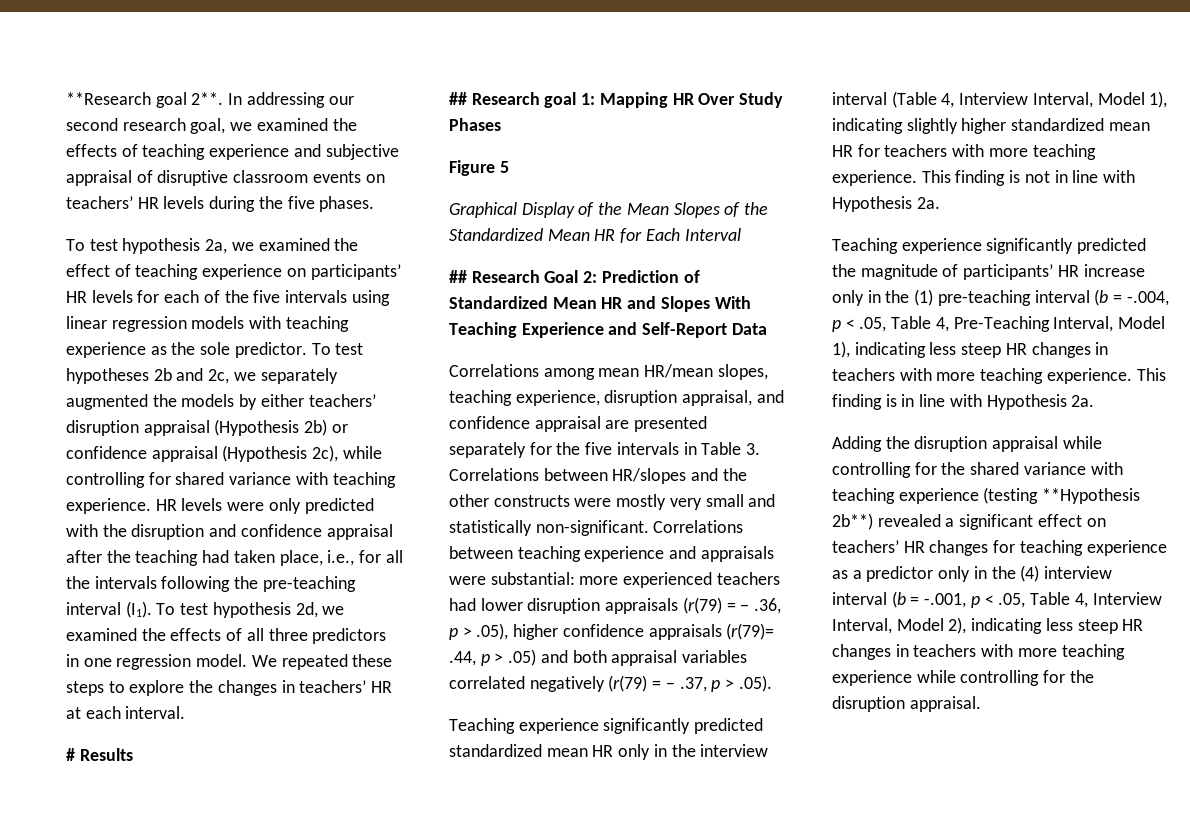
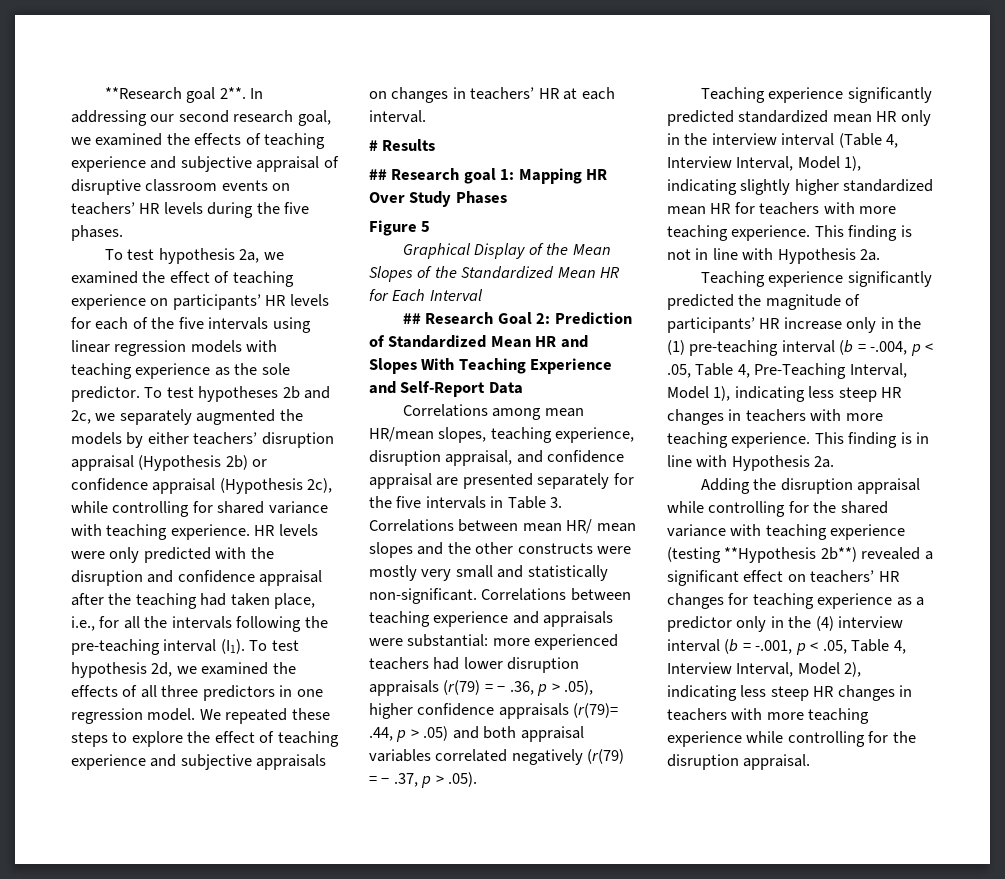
(214, 686) none -> [214,731,339,747] [71,754,327,770] [369,91,387,99] effect of teaching experience and subjective appraisals on
[612,468,687,484] HR/slopes -> [522,519,636,534] [369,542,413,558] mean HR/ mean slopes

